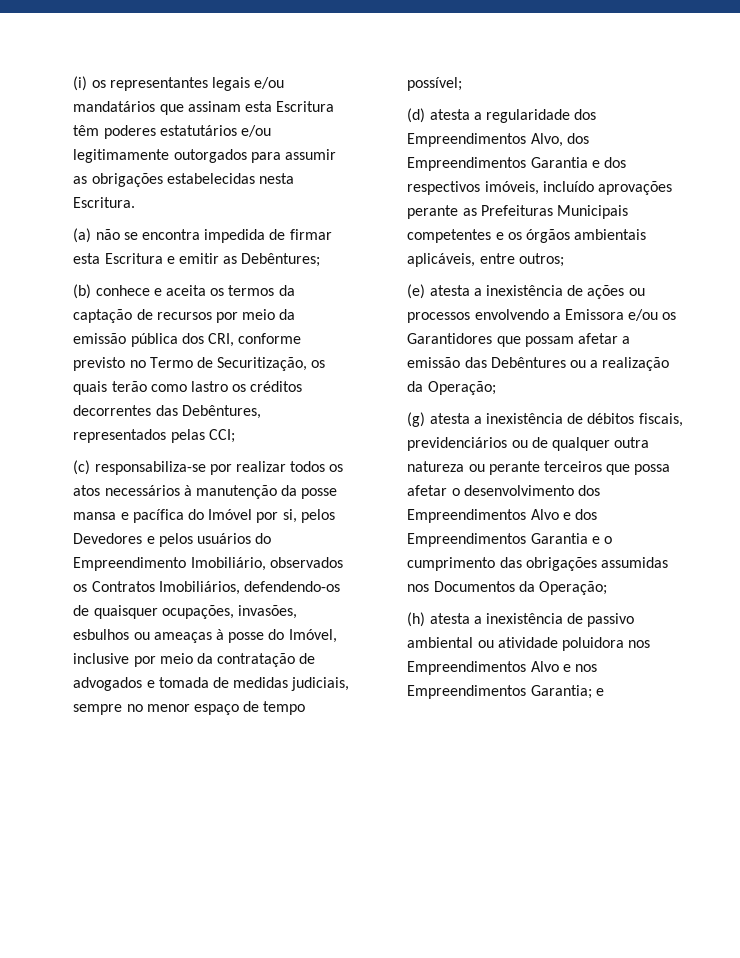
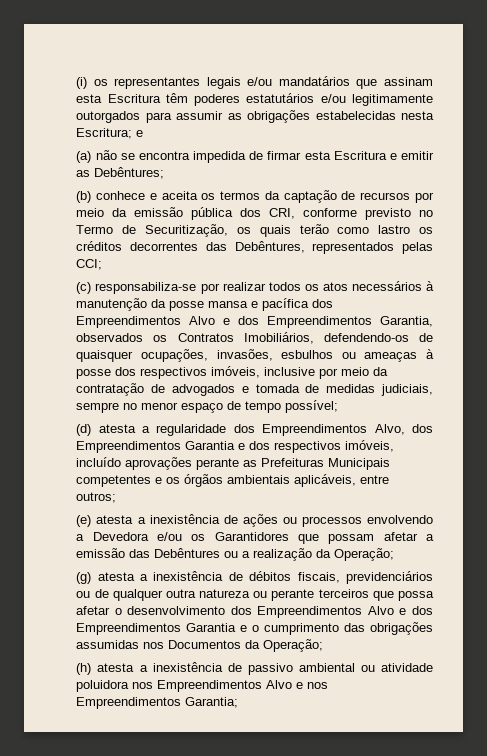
[73,197,136,208] Escritura. -> [76,128,144,139] Escritura; e
[188,509,335,523] [73,533,272,547] [73,557,266,571] do Imóvel por si, pelos Devedores e pelos usuários do Empreendimento Imobiliário, -> [312,299,334,308] [76,316,434,328] dos Empreendimentos Alvo e dos Empreendimentos Garantia,
[268,629,337,643] do Imóvel, -> [115,366,261,379] dos respectivos imóveis,
[565,309,625,320] Emissora -> [92,532,149,541] Devedora
[595,688,604,696] e -> (239, 702) none

